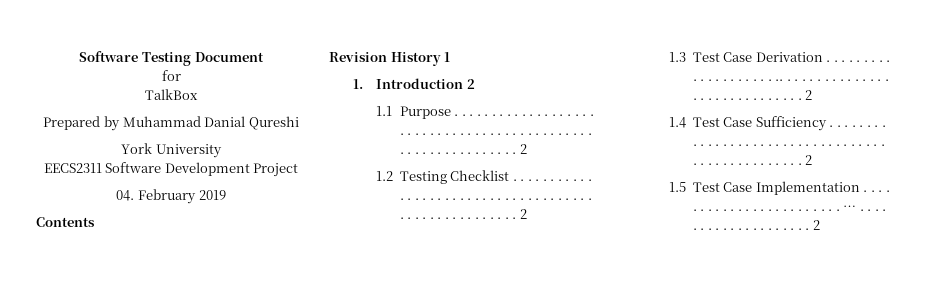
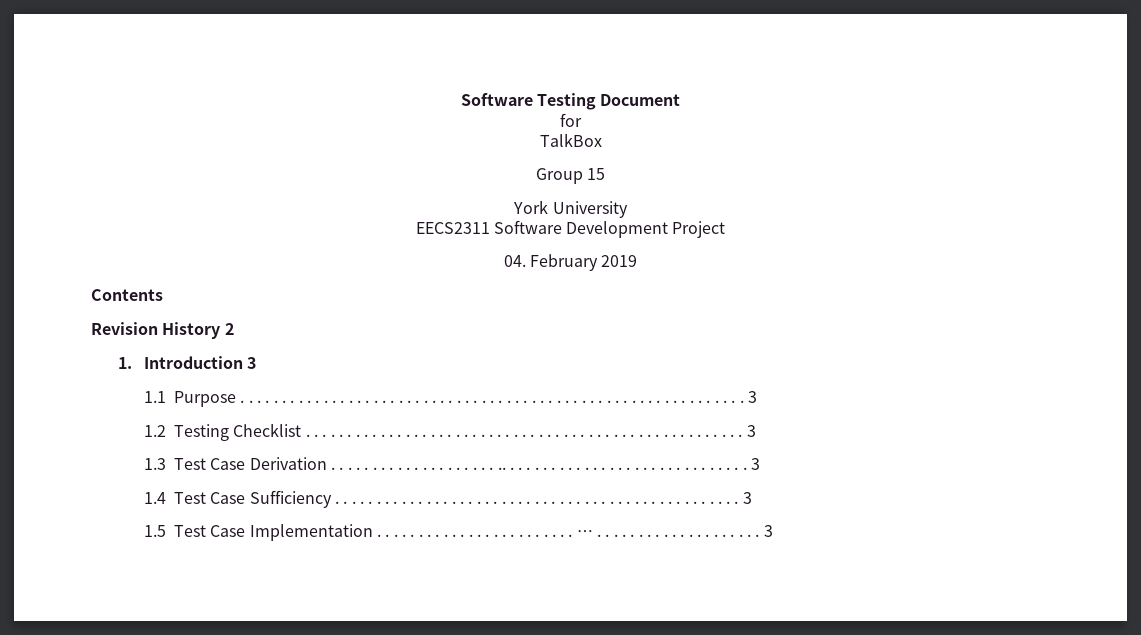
[43,116,299,131] Prepared by Muhammad Danial Qureshi -> [535,168,606,184] Group 15
[444,52,451,62] 1 -> [224,323,234,335] 2
[466,79,475,89] 2 -> [247,357,257,369] 3
[520,144,528,154] 2 -> [747,391,757,403] 3
[520,209,528,219] 2 -> [746,425,756,437] 3
[805,90,813,100] 2 -> [751,458,761,470] 3
[805,155,813,165] 2 -> [742,492,752,504] 3
[813,220,821,230] 2 -> [763,525,773,537] 3

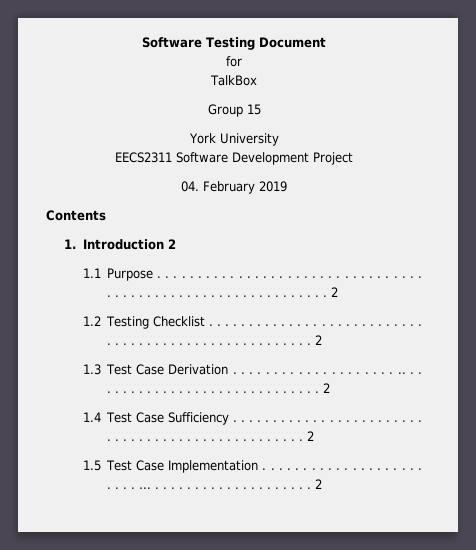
[91,322,234,339] // Revision History 2 -> (106, 215) none
[247,357,257,369] 3 -> [167,239,176,249] 2
[747,391,757,403] 3 -> [330,287,338,297] 2
[746,425,756,437] 3 -> [314,335,322,345] 2
[751,458,761,470] 3 -> [322,383,330,393] 2
[742,492,752,504] 3 -> [306,431,314,441] 2
[763,525,773,537] 3 -> [314,479,322,489] 2

